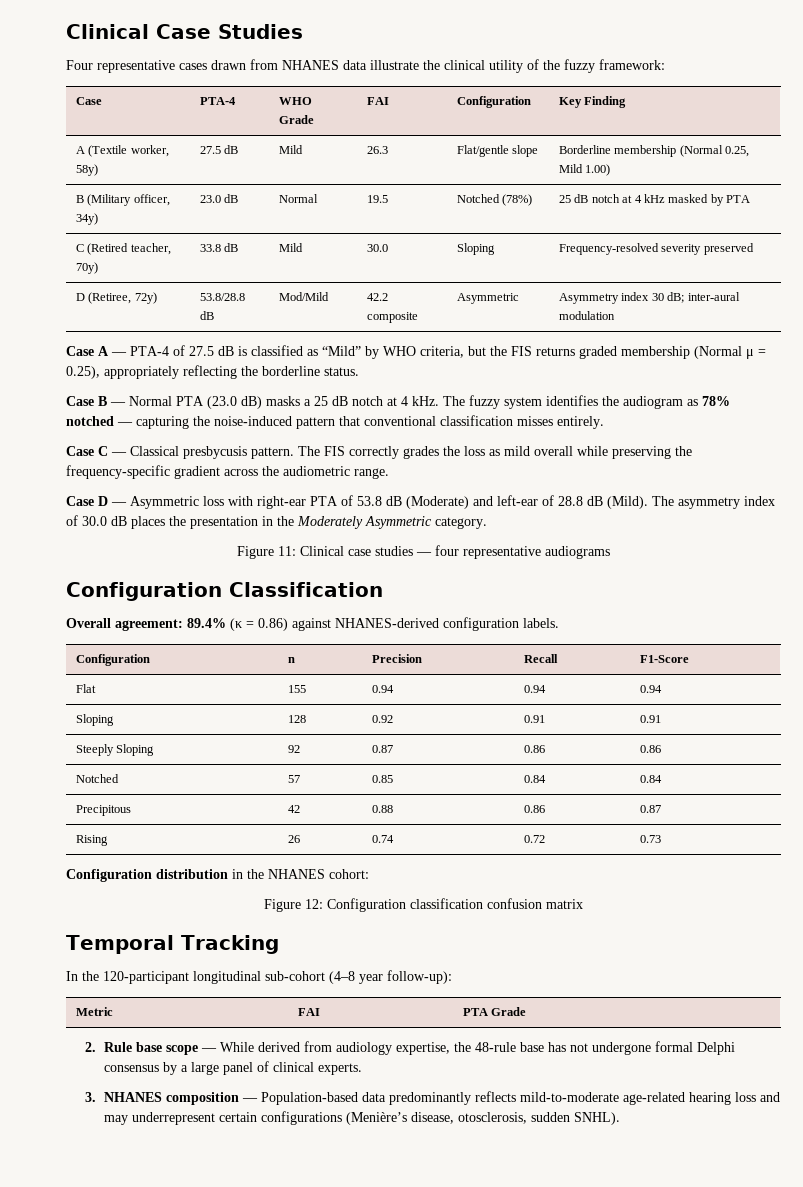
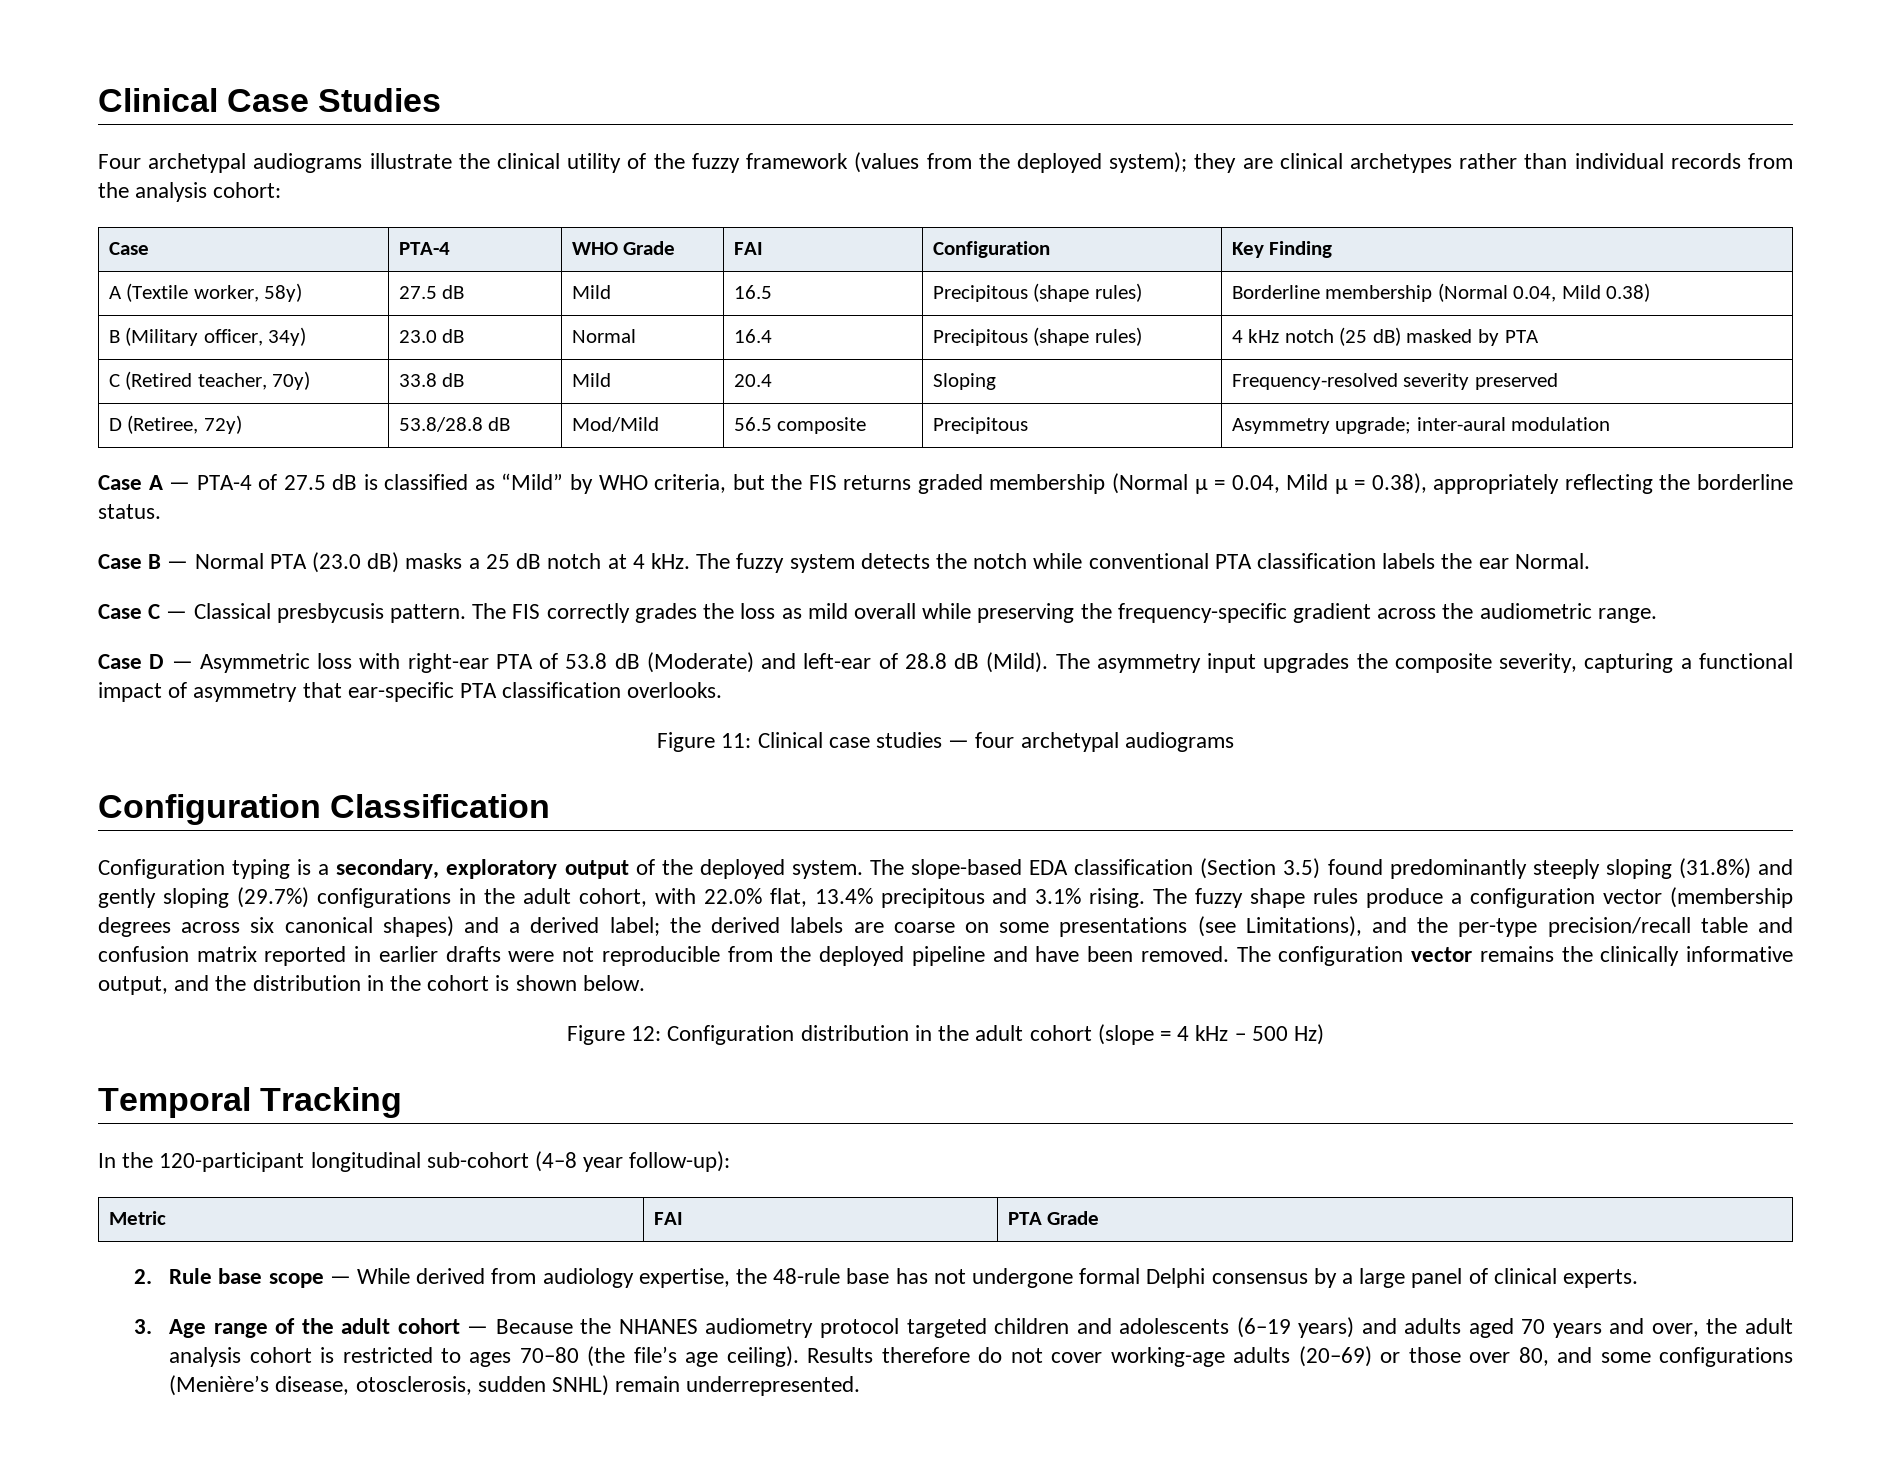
[97,59,367,73] representative cases drawn from NHANES data -> [148,153,363,173] archetypal audiograms
[599,59,665,70] framework: -> [746,152,1793,173] [98,182,282,202] framework (values from the deployed system); they are clinical archetypes rather than individual records from the analysis cohort:
[367,146,389,154] [457,145,539,157] 26.3 | Flat/gentle slope -> [733,285,772,299] [932,283,1142,302] 16.5 | Precipitous (shape rules)
[725,146,750,157] [559,164,611,176] 0.25, Mild 1.00) -> [1513,283,1651,302] 0.04, Mild 0.38)
[367,195,389,203] [457,194,533,206] [559,194,665,203] 19.5 | Notched (78%) | 25 dB notch at 4 kHz -> [733,329,772,343] [932,327,1142,346] [1231,327,1401,346] 16.4 | Precipitous (shape rules) | 4 kHz notch (25 dB)
[367,244,389,252] 30.0 -> [733,374,772,387] 20.4
[367,293,389,301] 42.2 -> [733,417,772,431] 56.5
[457,293,520,304] Asymmetric -> [932,417,1028,434] Precipitous
[621,292,685,303] index 30 dB; -> [1335,417,1412,434] upgrade;
[66,366,100,379] 0.25), -> [1231,473,1427,494] 0.04, Mild μ = 0.38),
[546,395,730,409] [66,415,604,429] identifies the audiogram as 78% notched — capturing the noise-induced pattern that conventional classification misses entirely. -> [860,553,1590,569] detects the notch while conventional PTA classification labels the ear Normal.
[744,496,775,506] [66,515,487,529] index of 30.0 dB places the presentation in the Moderately Asymmetric category. -> [1207,653,1794,673] [98,682,723,702] input upgrades the composite severity, capturing a functional impact of asymmetry that ear-specific PTA classification overlooks.
[463,546,541,559] representative -> [1020,732,1119,752] archetypal
[66,617,559,631] [76,654,151,666] [288,657,296,663] [372,654,423,663] [524,654,559,663] [640,655,690,663] [76,684,97,693] [288,685,307,693] [372,685,395,693] [524,685,547,693] [640,685,663,693] [76,714,115,726] [288,715,307,723] [372,715,394,723] [524,715,546,723] [640,715,662,723] [76,744,155,756] [288,745,301,753] [372,745,394,753] [524,745,546,753] [640,745,662,753] [76,774,120,783] [288,775,301,783] [372,775,394,783] [524,775,547,783] [640,775,663,783] [76,805,132,816] [288,805,301,813] [372,805,394,813] [524,805,546,813] [640,805,662,813] [76,835,109,846] [288,835,301,843] [372,835,395,843] [524,835,546,843] [640,835,662,843] [66,869,369,882] [264,898,583,912] Overall agreement: 89.4% (κ = 0.86) against NHANES-derived configuration labels. // Configuration | n | Precision | Recall | F1-Score // Flat | 155 | 0.94 | 0.94 | 0.94 // Sloping | 128 | 0.92 | 0.91 | 0.91 // Steeply Sloping | 92 | 0.87 | 0.86 | 0.86 // Notched | 57 | 0.85 | 0.84 | 0.84 // Precipitous | 42 | 0.88 | 0.86 | 0.87 // Rising | 26 | 0.74 | 0.72 | 0.73 // Configuration distribution in the NHANES cohort: // Figure 12: Configuration classification confusion matrix -> [98,858,1793,879] [98,887,1793,908] [98,916,1793,937] [98,946,1793,966] [98,975,645,995] [567,1024,1324,1045] Configuration typing is a secondary, exploratory output of the deployed system. The slope-based EDA classification (Section 3.5) found predominantly steeply sloping (31.8%) and gently sloping (29.7%) configurations in the adult cohort, with 22.0% flat, 13.4% precipitous and 3.1% rising. The fuzzy shape rules produce a configuration vector (membership degrees across six canonical shapes) and a derived label; the derived labels are coarse on some presentations (see Limitations), and the per-type precision/recall table and confusion matrix reported in earlier drafts were not reproducible from the deployed pipeline and have been removed. The configuration vector remains the clinically informative output, and the distribution in the cohort is shown below. // Figure 12: Configuration distribution in the adult cohort (slope = 4 kHz − 500 Hz)
[103,1091,780,1105] [103,1112,257,1125] NHANES composition — Population-based data predominantly reflects mild-to-moderate age-related hearing loss and may underrepresent certain -> [169,1317,1793,1338] [169,1346,1651,1367] Age range of the adult cohort — Because the NHANES audiometry protocol targeted children and adolescents (6–19 years) and adults aged 70 years and over, the adult analysis cohort is restricted to ages 70–80 (the file’s age ceiling). Results therefore do not cover working-age adults (20–69) or those over 80, and some
[573,1112,620,1125] SNHL). -> [551,1375,861,1396] SNHL) remain underrepresented.

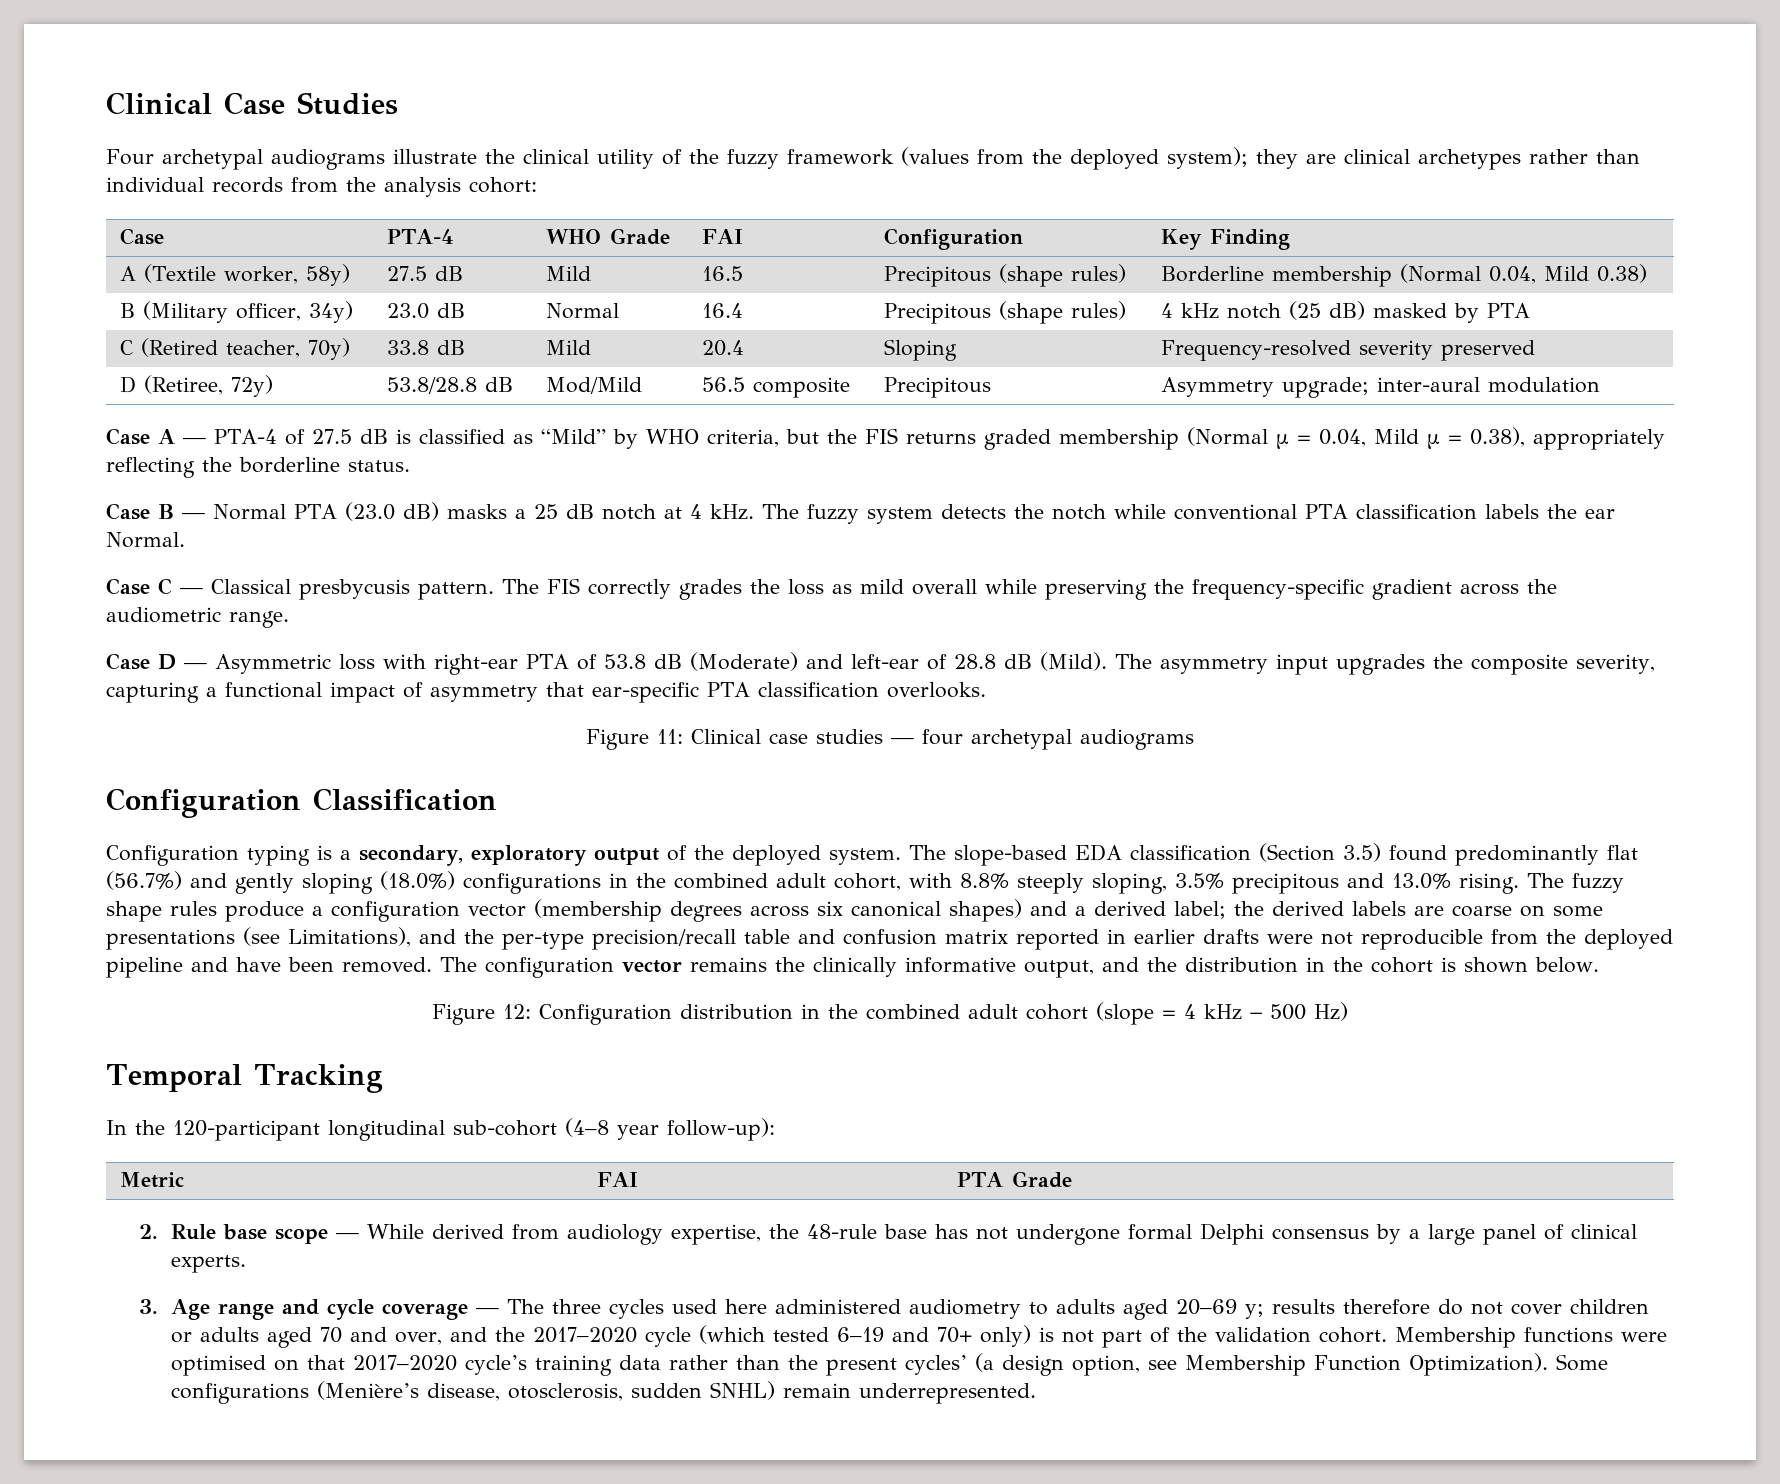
[1532,858,1751,879] steeply sloping (31.8%) -> [1606,845,1638,860] [106,871,182,890] flat (56.7%)
[236,887,309,908] (29.7%) -> [380,871,455,890] (18.0%)
(515, 896) none -> [674,873,768,889] combined
[703,888,873,907] 22.0% flat, 13.4% -> [960,873,1224,894] 8.8% steeply sloping, 3.5%
[1035,888,1082,904] 3.1% -> [1392,873,1451,889] 13.0%
(970, 1033) none -> [866,1004,960,1020] combined
[275,1317,1793,1338] [169,1346,1651,1367] of the adult cohort — Because the NHANES audiometry protocol targeted children and adolescents (6–19 years) and adults aged 70 years and over, the adult analysis cohort is restricted to ages 70–80 (the file’s age ceiling). Results therefore do not cover working-age adults (20–69) or those over 80, and some -> [282,1299,1650,1320] [171,1325,1668,1348] [171,1353,1609,1376] and cycle coverage — The three cycles used here administered audiometry to adults aged 20–69 y; results therefore do not cover children or adults aged 70 and over, and the 2017–2020 cycle (which tested 6–19 and 70+ only) is not part of the validation cohort. Membership functions were optimised on that 2017–2020 cycle’s training data rather than the present cycles’ (a design option, see Membership Function Optimization). Some

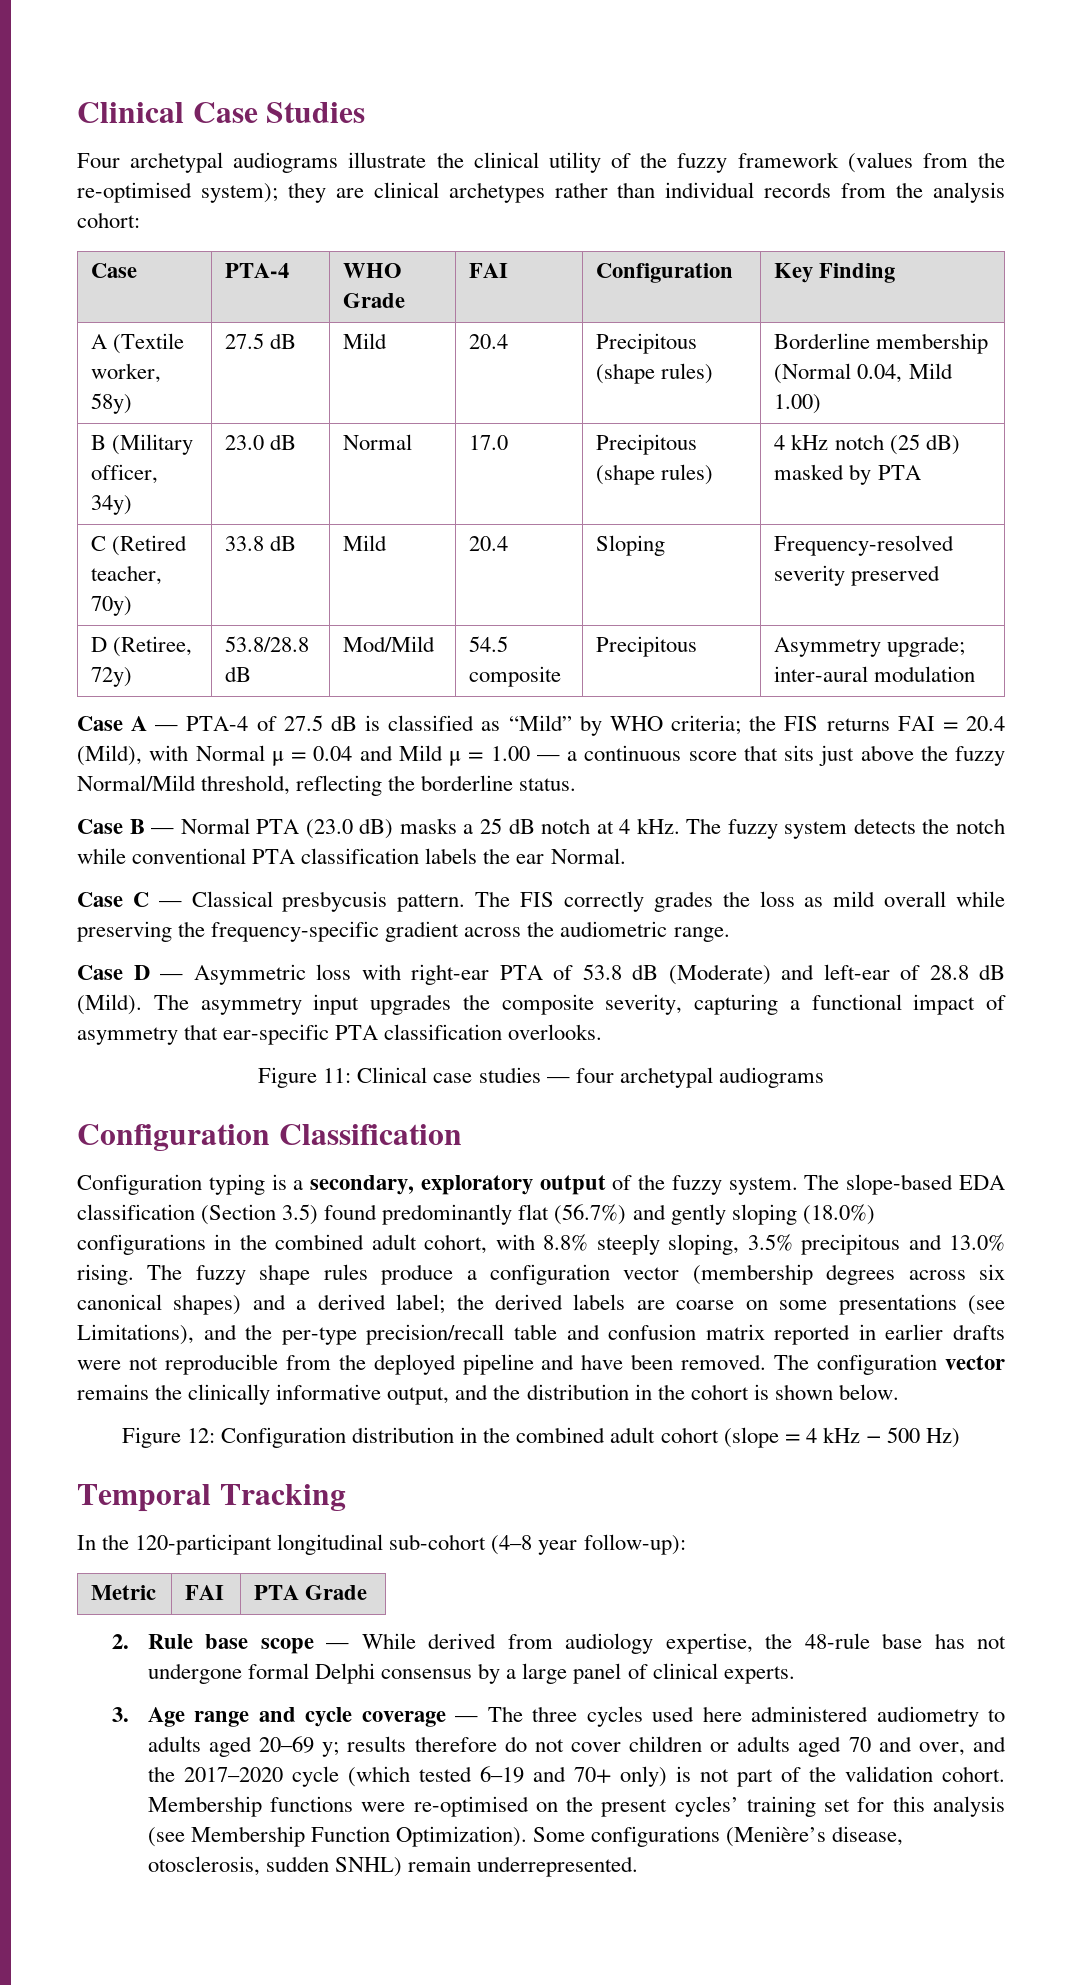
[1070,149,1159,170] deployed -> [77,182,192,203] re-optimised
[702,266,744,281] 16.5 -> [469,334,509,349] 20.4
[1597,264,1648,283] 0.38) -> [774,394,822,414] 1.00)
[702,303,744,318] 16.4 -> [469,435,509,450] 17.0
[702,377,746,392] 56.5 -> [469,636,509,652] 54.5
[706,429,819,447] criteria, but -> [671,715,742,735] criteria;
[983,427,1665,450] graded membership (Normal μ = 0.04, Mild μ = 0.38), appropriately -> [897,716,1005,731] [77,745,1005,766] [77,775,291,795] FAI = 20.4 (Mild), with Normal μ = 0.04 and Mild μ = 1.00 — a continuous score that sits just above the fuzzy Normal/Mild threshold,
[731,845,821,866] deployed -> [671,1175,722,1195] fuzzy
[171,1353,1178,1376] optimised on that 2017–2020 cycle’s training data rather than the present cycles’ (a design option, see -> [413,1796,1005,1817] [147,1827,185,1847] re-optimised on the present cycles’ training set for this analysis (see

